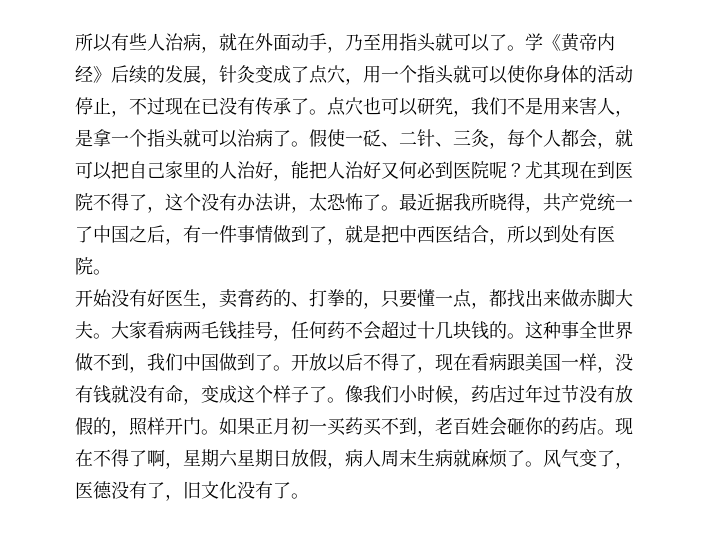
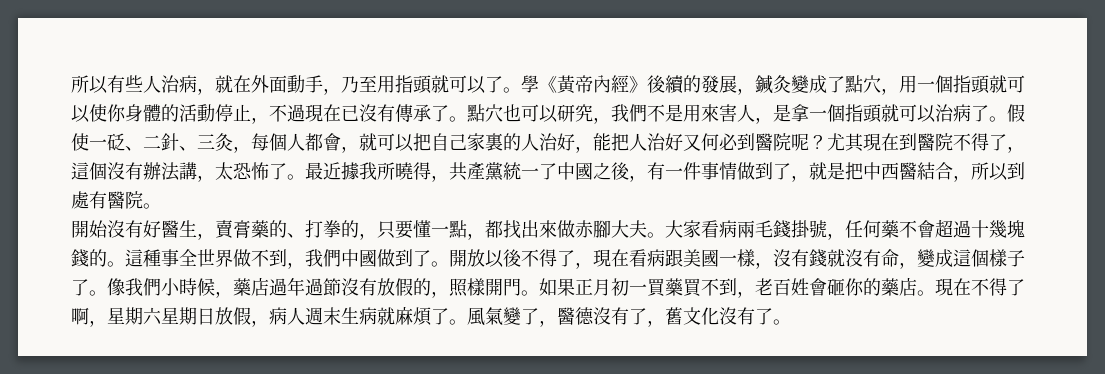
[291,33,309,51] 动 -> [287,75,305,93] 動
[417,33,436,52] 头 -> [413,75,432,94] 頭
[525,33,615,52] [75,65,328,85] 学《黄帝内经》后续的发展，针灸变成了点 -> [521,75,863,95] 學《黃帝內經》後續的發展，鍼灸變成了點
[399,65,454,84] 个指头 -> [935,75,990,94] 個指頭
[561,65,633,83] [75,97,346,117] 体的活动停止，不过现在已没有传承了。点 -> [143,104,485,124] 體的活動停止，不過現在已沒有傳承了。點
[489,97,579,115] 们不是用来 -> [629,104,719,122] 們不是用來
[129,129,184,148] 个指头 -> [827,104,882,123] 個指頭
[417,129,435,147] 针 -> [161,133,179,151] 針
[525,129,597,148] 个人都会 -> [269,133,341,151] 個人都會
[183,161,201,178] 里 -> [485,133,503,151] 裏
[453,161,471,179] 医 -> [755,133,773,151] 醫
[561,161,633,179] 现在到医 -> [863,133,935,151] 現在到醫
[165,193,291,212] 这个没有办法讲 -> [71,162,197,181] 這個沒有辦法講
[435,193,633,213] [75,225,165,243] 据我所晓得，共产党统一了中国之后 -> [341,162,630,182] 據我所曉得，共產黨統一了中國之後
[435,225,471,243] 医结 -> [899,162,935,180] 醫結
[561,225,615,243] 处有医 -> [71,191,125,209] 處有醫
[75,289,273,309] 开始没有好医生，卖膏药 -> [71,220,269,240] 開始沒有好醫生，賣膏藥
[453,289,472,308] 点 -> [449,220,467,238] 點
[543,289,615,307] 来做赤脚 -> [539,220,611,238] 來做赤腳
[183,320,561,341] 两毛钱挂号，任何药不会超过十几块钱的。这种 -> [737,219,1025,240] [71,249,161,267] 兩毛錢掛號，任何藥不會超過十幾塊錢的。這種
[165,353,219,371] 们中国 -> [323,249,377,267] 們中國
[291,353,453,373] 开放以后不得了，现 -> [449,249,611,269] 開放以後不得了，現
[543,353,633,373] [75,384,597,405] 国一样，没有钱就没有命，变成这个样子了。像我们小时候，药店过年过节没 -> [701,249,1025,269] [71,277,359,298] 國一樣，沒有錢就沒有命，變成這個樣子了。像我們小時候，藥店過年過節沒
[147,417,201,435] 样开门 -> [467,278,521,296] 樣開門
[327,417,382,436] 买药买 -> [647,278,702,297] 買藥買
[489,416,633,436] 会砸你的药店。现 -> [809,277,953,296] 會砸你的藥店。現
[381,450,399,467] 周 -> [305,307,323,325] 週
[489,449,633,469] [75,481,255,501] 烦了。风气变了，医德没有了，旧文化没 -> [413,307,737,327] 煩了。風氣變了，醫德沒有了，舊文化沒

